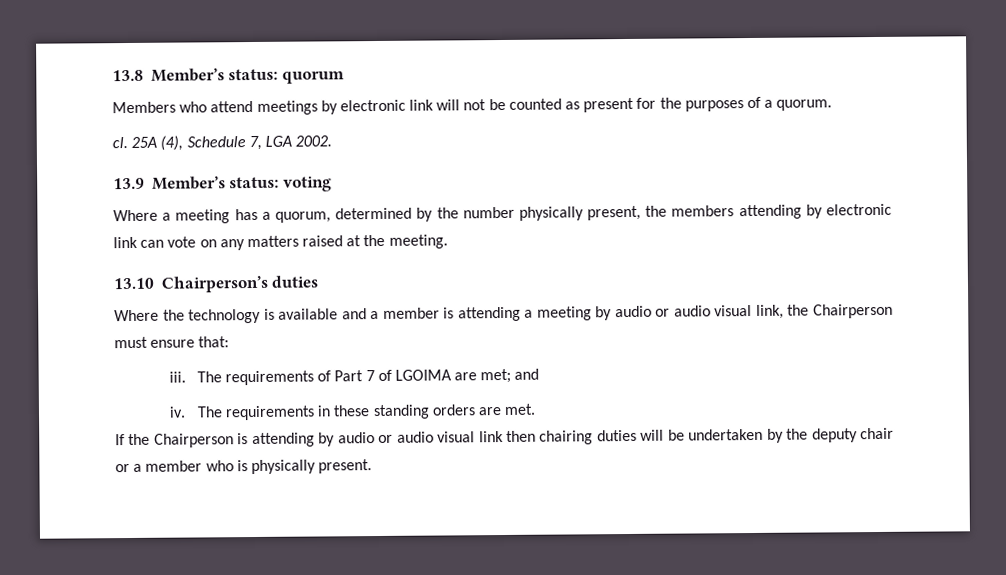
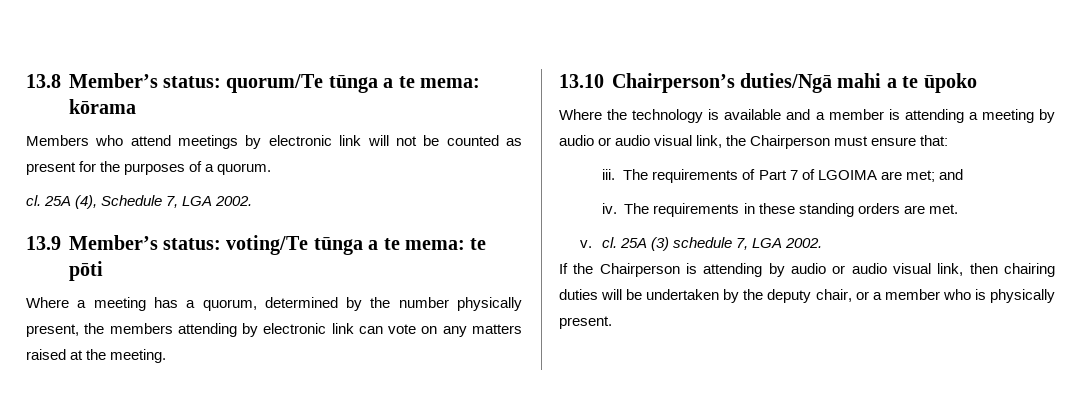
[281,71,345,84] quorum -> [226,74,480,93] [68,99,136,114] quorum/Te tūnga a te mema: kōrama
[282,176,332,192] voting -> [226,235,487,255] [68,261,103,281] voting/Te tūnga a te mema: te pōti
[271,275,319,288] duties -> [739,73,977,93] duties/Ngā mahi a te ūpoko
(537, 409) none -> [580,237,823,251] // v. cl. 25A (3) schedule 7, LGA 2002.
[478,431,504,443] link -> [937,263,964,276] link,
[860,427,895,440] chair -> [815,289,852,302] chair,

